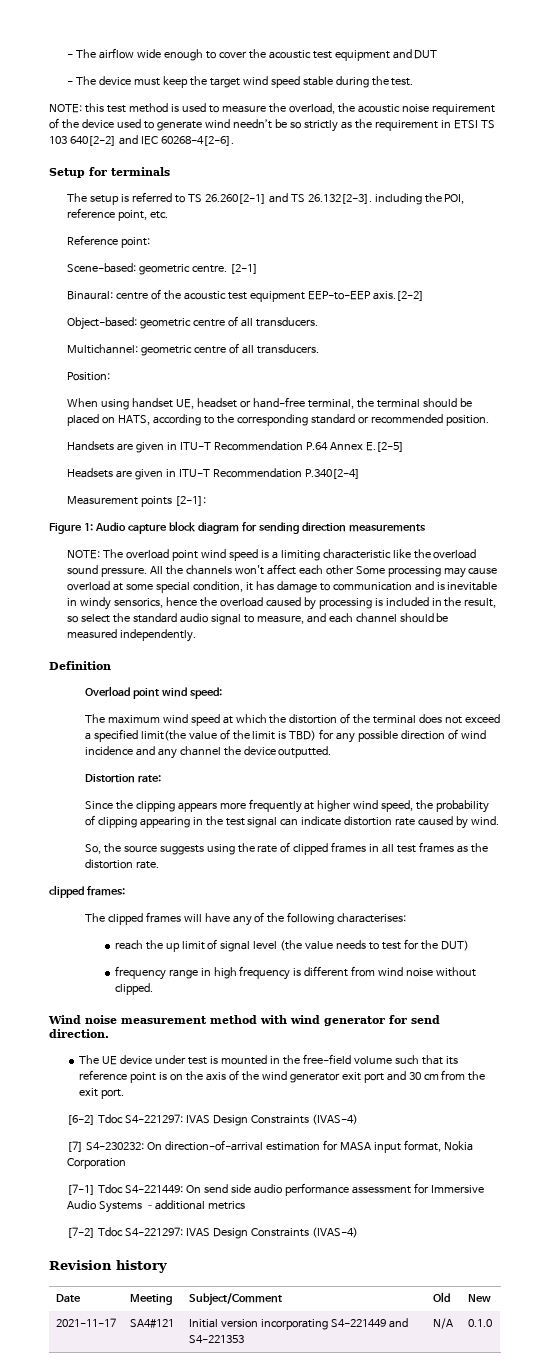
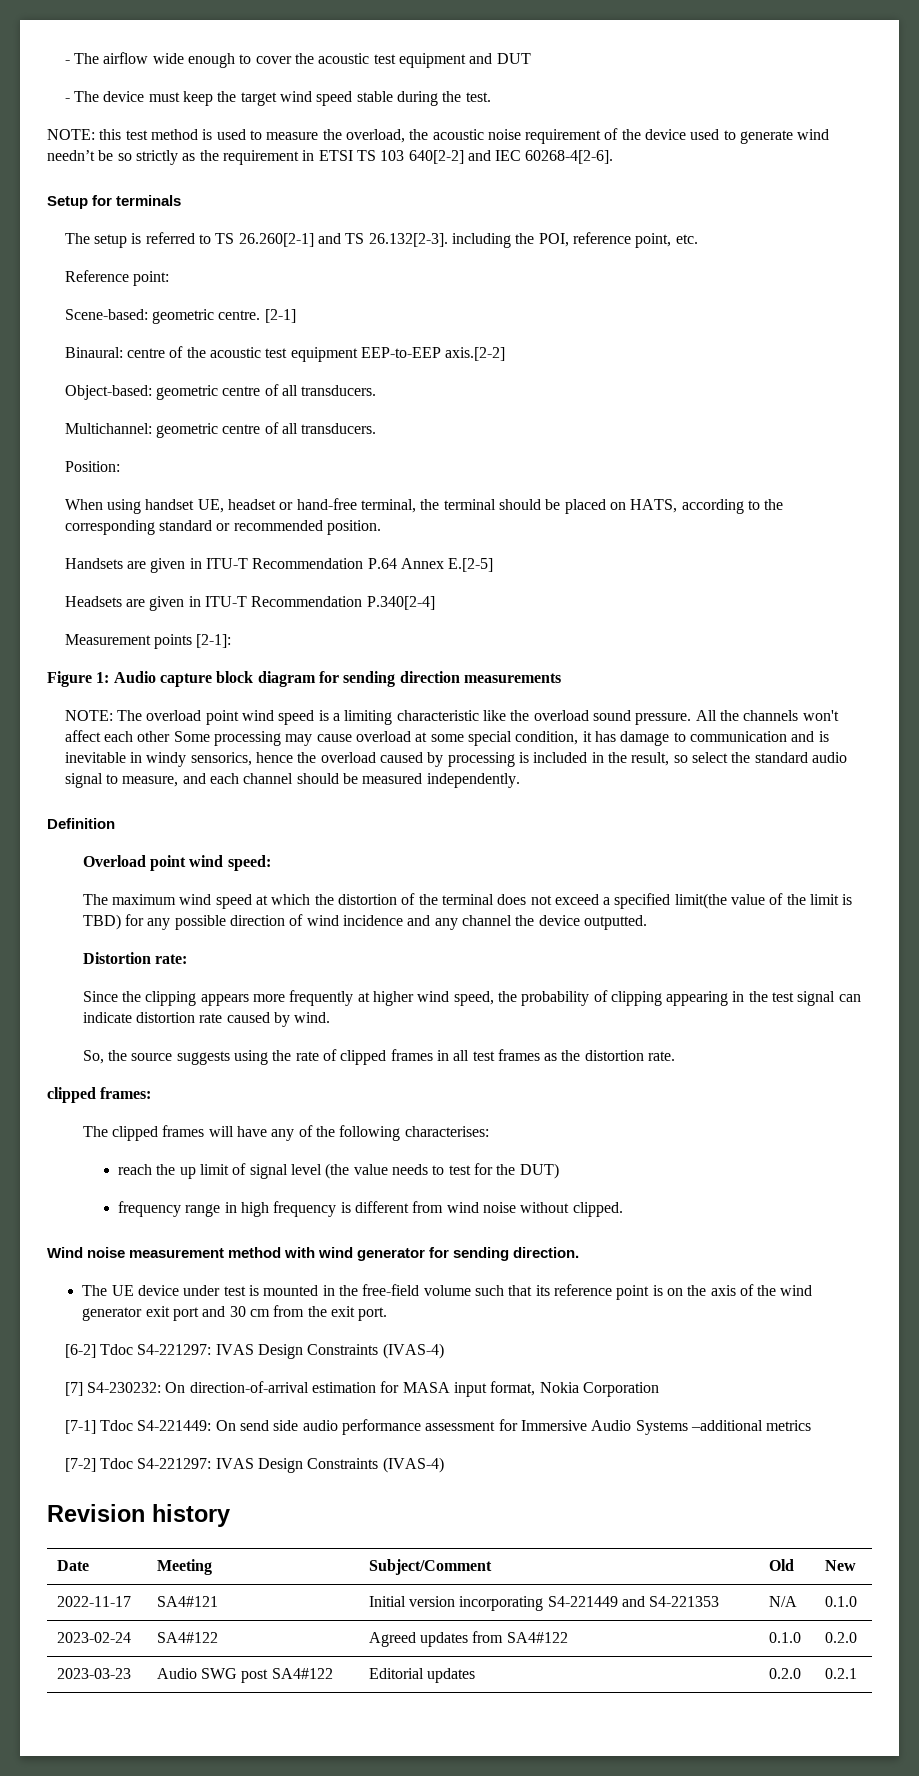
[411,1015,440,1024] send -> [453,1247,510,1261] sending
[55,1318,116,1327] 2021-11-17 -> [56,1596,131,1607] 2022-11-17
(492, 1323) none -> [56,1632,131,1643] [156,1632,218,1643] [368,1631,568,1647] [768,1632,801,1643] [824,1632,857,1643] [56,1668,131,1679] [156,1668,333,1683] [368,1668,476,1683] [768,1668,801,1679] [824,1668,857,1679] // 2023-02-24 | SA4#122 | Agreed updates from SA4#122 | 0.1.0 | 0.2.0 // 2023-03-23 | Audio SWG post SA4#122 | Editorial updates | 0.2.0 | 0.2.1

